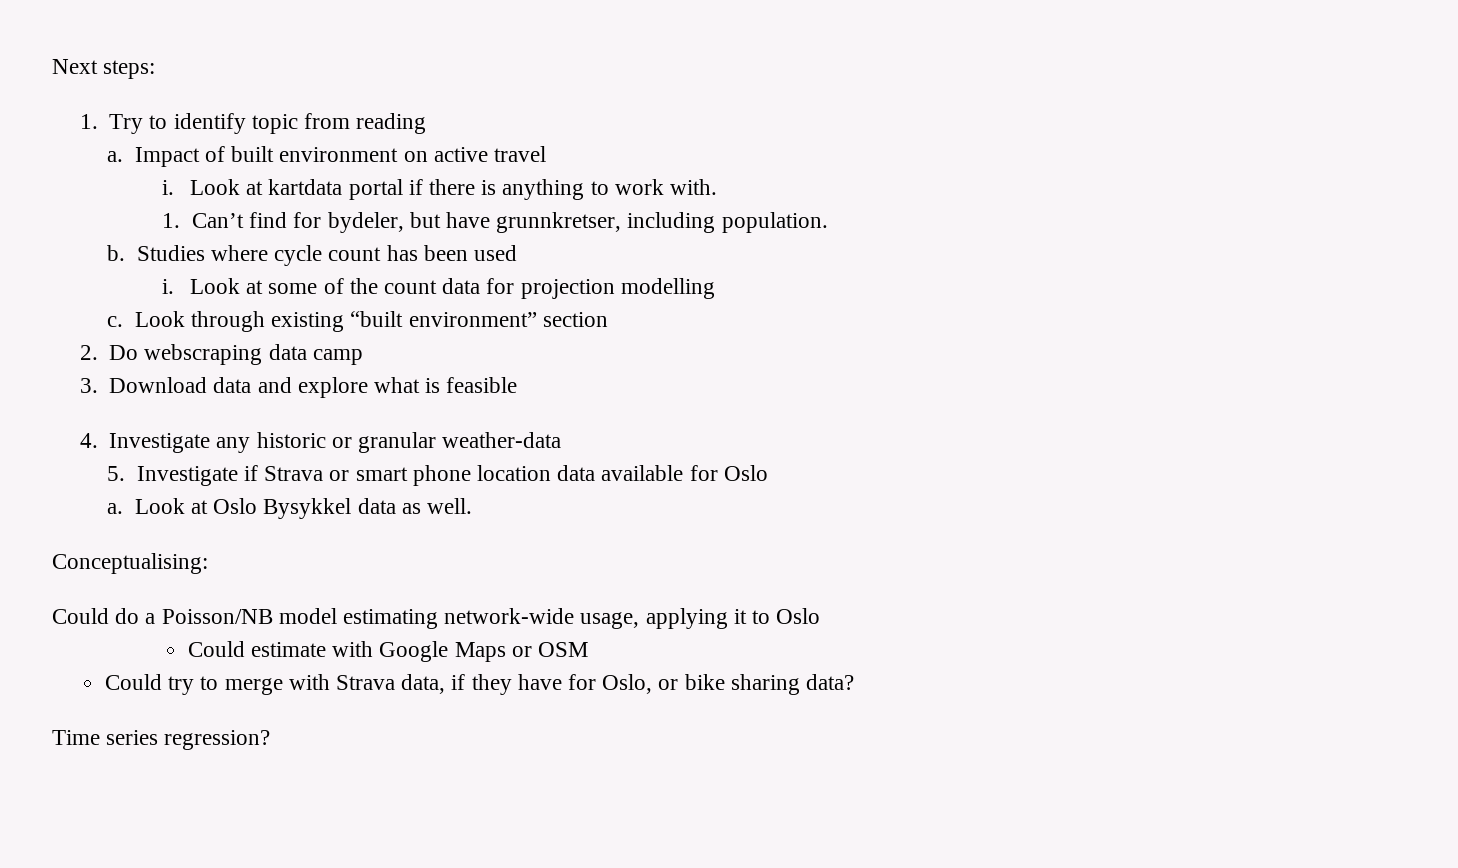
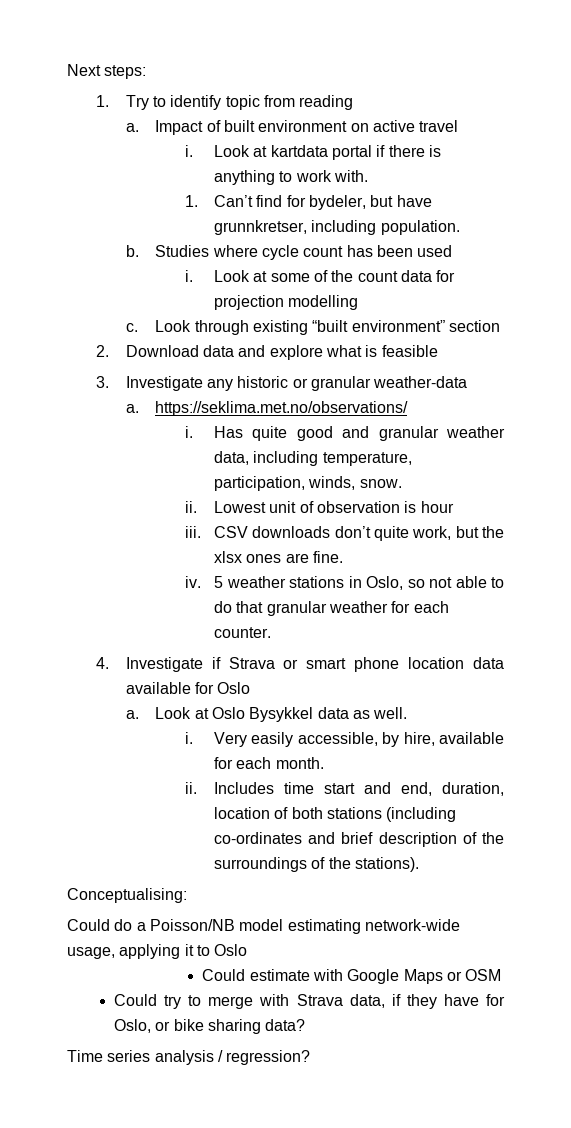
[109,344,363,365] [79,378,98,393] Do webscraping data camp // 3. -> (110, 351) none
[79,433,98,448] 4. -> [96,376,110,388] 3.
[107,466,126,481] 5. -> [125,401,409,416] [184,426,505,441] [214,451,412,466] [214,476,402,491] [184,501,454,513] [184,526,504,541] [214,551,344,563] [184,576,505,590] [214,601,449,616] [214,627,272,638] [96,657,110,669] a. https://seklima.met.no/observations/ // i. Has quite good and granular weather data, including temperature, participation, winds, snow. // ii. Lowest unit of observation is hour // iii. CSV downloads don’t quite work, but the xlsx ones are fine. // iv. 5 weather stations in Oslo, so not able to do that granular weather for each counter. // 4.
(473, 506) none -> [184,732,504,747] [214,757,324,769] [184,782,505,796] [214,807,457,822] [214,832,504,847] [214,857,420,872] // i. Very easily accessible, by hire, available for each month. // ii. Includes time start and end, duration, location of both stations (including co-ordinates and brief description of the surroundings of the stations).
(159, 737) none -> [154,1050,223,1065] analysis /

